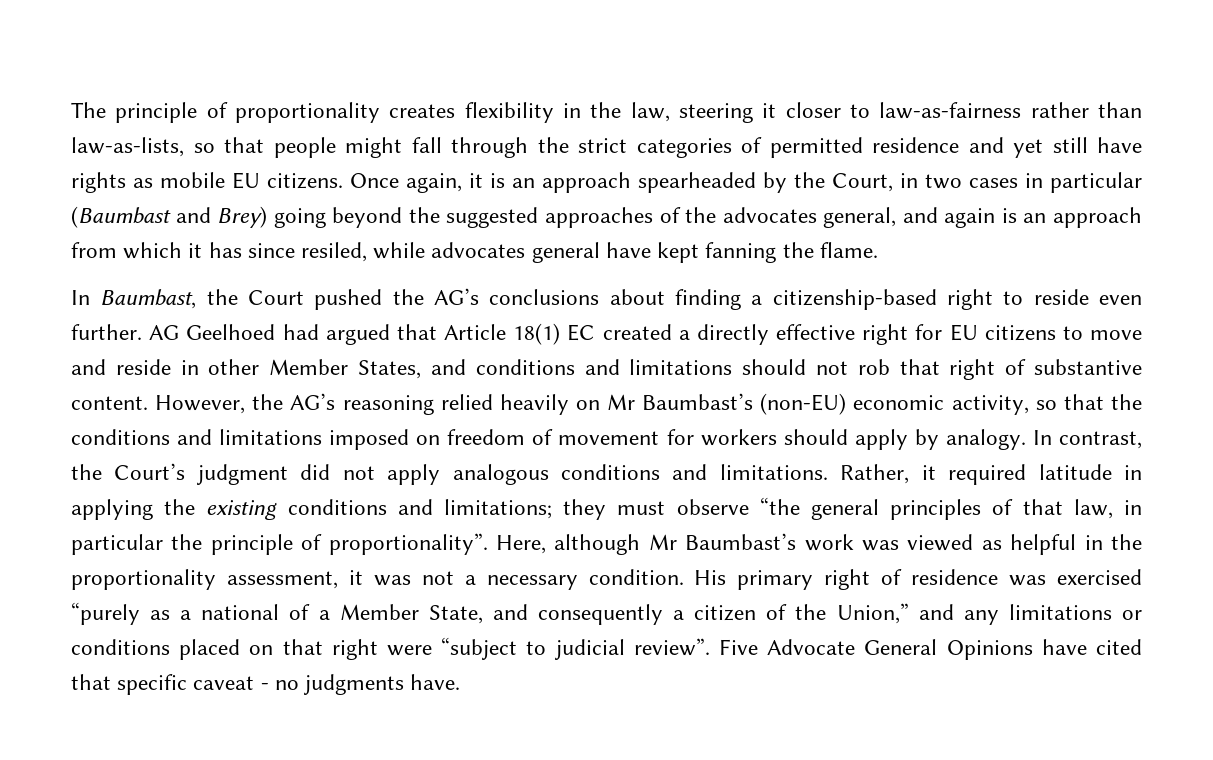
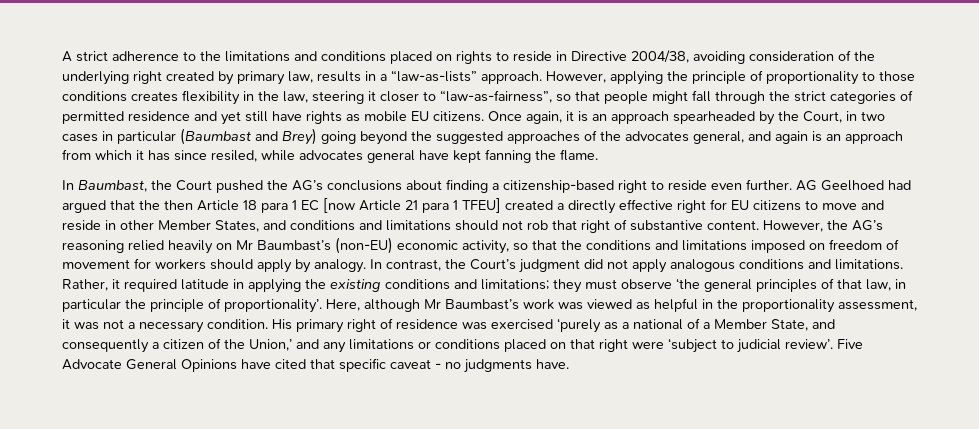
[71,102,380,123] The principle of proportionality -> [62,50,875,64] [62,70,915,85] [62,91,127,102] A strict adherence to the limitations and conditions placed on rights to reside in Directive 2004/38, avoiding consideration of the underlying right created by primary law, results in a “law-as-lists” approach. However, applying the principle of proportionality to those conditions
[879,102,1143,119] [71,137,184,157] law-as-fairness rather than law-as-lists, -> [440,90,552,103] “law-as-fairness”,
[444,323,596,345] Article 18(1) EC -> [139,198,501,213] the then Article 18 para 1 EC [now Article 21 para 1 TFEU]
[759,497,800,515] “the -> [676,278,700,289] ‘the
[328,533,488,555] proportionality”. -> [224,299,322,313] proportionality’.
[71,602,140,625] “purely -> [557,318,601,333] ‘purely
[836,603,909,624] Union,” -> [249,339,292,351] Union,’
[441,637,518,660] “subject -> [668,338,717,353] ‘subject
[633,638,710,656] review”. -> [785,339,833,349] review’.

